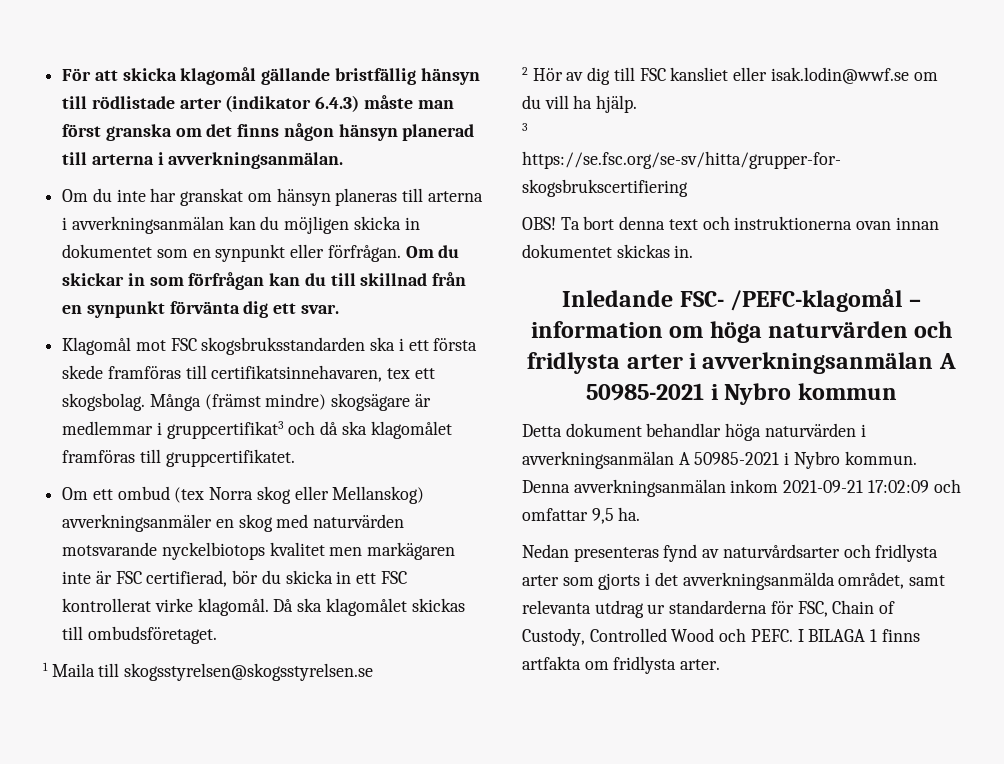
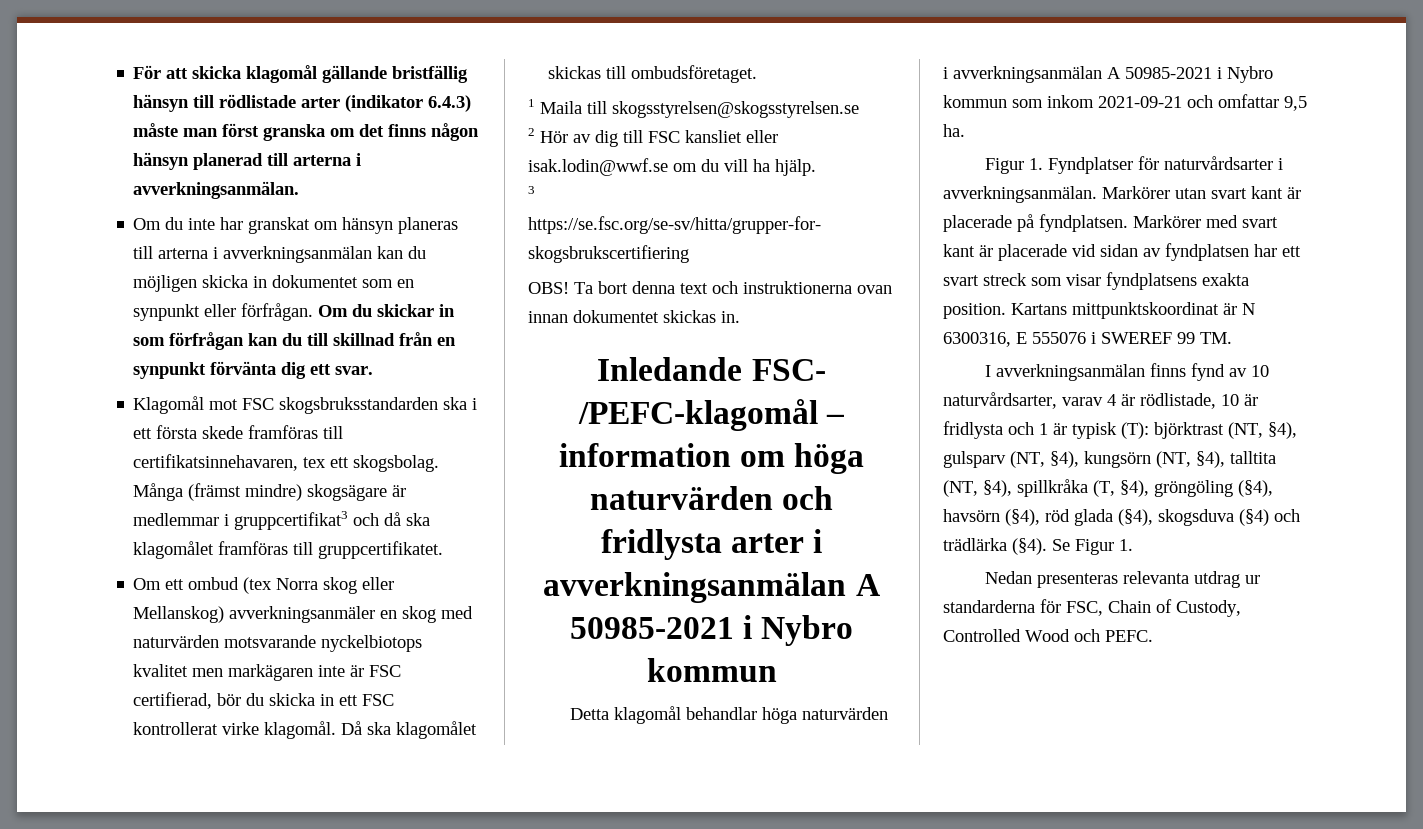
[565,423,642,437] dokument -> [613,706,681,724] klagomål
[844,451,917,465] [522,479,726,497] kommun. Denna avverkningsanmälan -> [943,95,1043,108] kommun som
[867,480,929,493] 17:02:09 -> (1182, 102) none
[522,544,939,562] [522,572,946,590] Nedan presenteras fynd av naturvårdsarter och fridlysta arter som gjorts i det avverkningsanmälda området, samt -> [984,156,1283,174] [943,186,1301,203] [943,214,1278,232] [943,243,1301,261] [943,272,1249,290] [943,302,1255,319] [943,332,1232,347] [984,363,1269,381] [943,392,1258,409] [943,421,1297,439] [943,451,1276,468] [943,479,1273,497] [943,509,1300,526] [943,538,1133,555] [984,571,1118,588] Figur 1. Fyndplatser för naturvårdsarter i avverkningsanmälan. Markörer utan svart kant är placerade på fyndplatsen. Markörer med svart kant är placerade vid sidan av fyndplatsen har ett svart streck som visar fyndplatsens exakta position. Kartans mittpunktskoordinat är N 6300316, E 555076 i SWEREF 99 TM. // I avverkningsanmälan finns fynd av 10 naturvårdsarter, varav 4 är rödlistade, 10 är fridlysta och 1 är typisk (T): björktrast (NT, §4), gulsparv (NT, §4), kungsörn (NT, §4), talltita (NT, §4), spillkråka (T, §4), gröngöling (§4), havsörn (§4), röd glada (§4), skogsduva (§4) och trädlärka (§4). Se Figur 1. // Nedan presenteras
[797,629,920,642] [522,656,721,674] I BILAGA 1 finns artfakta om fridlysta arter. -> (1153, 636) none

